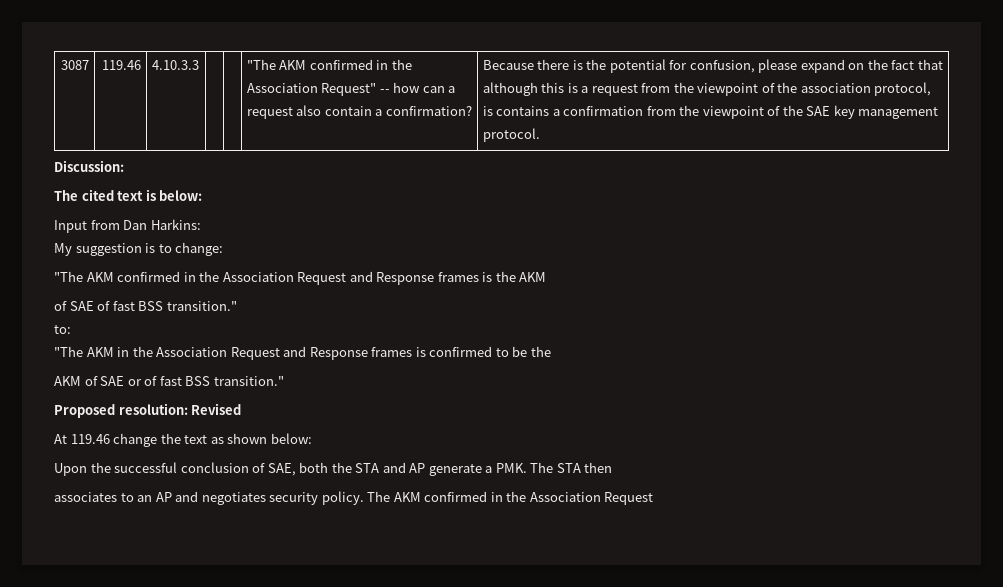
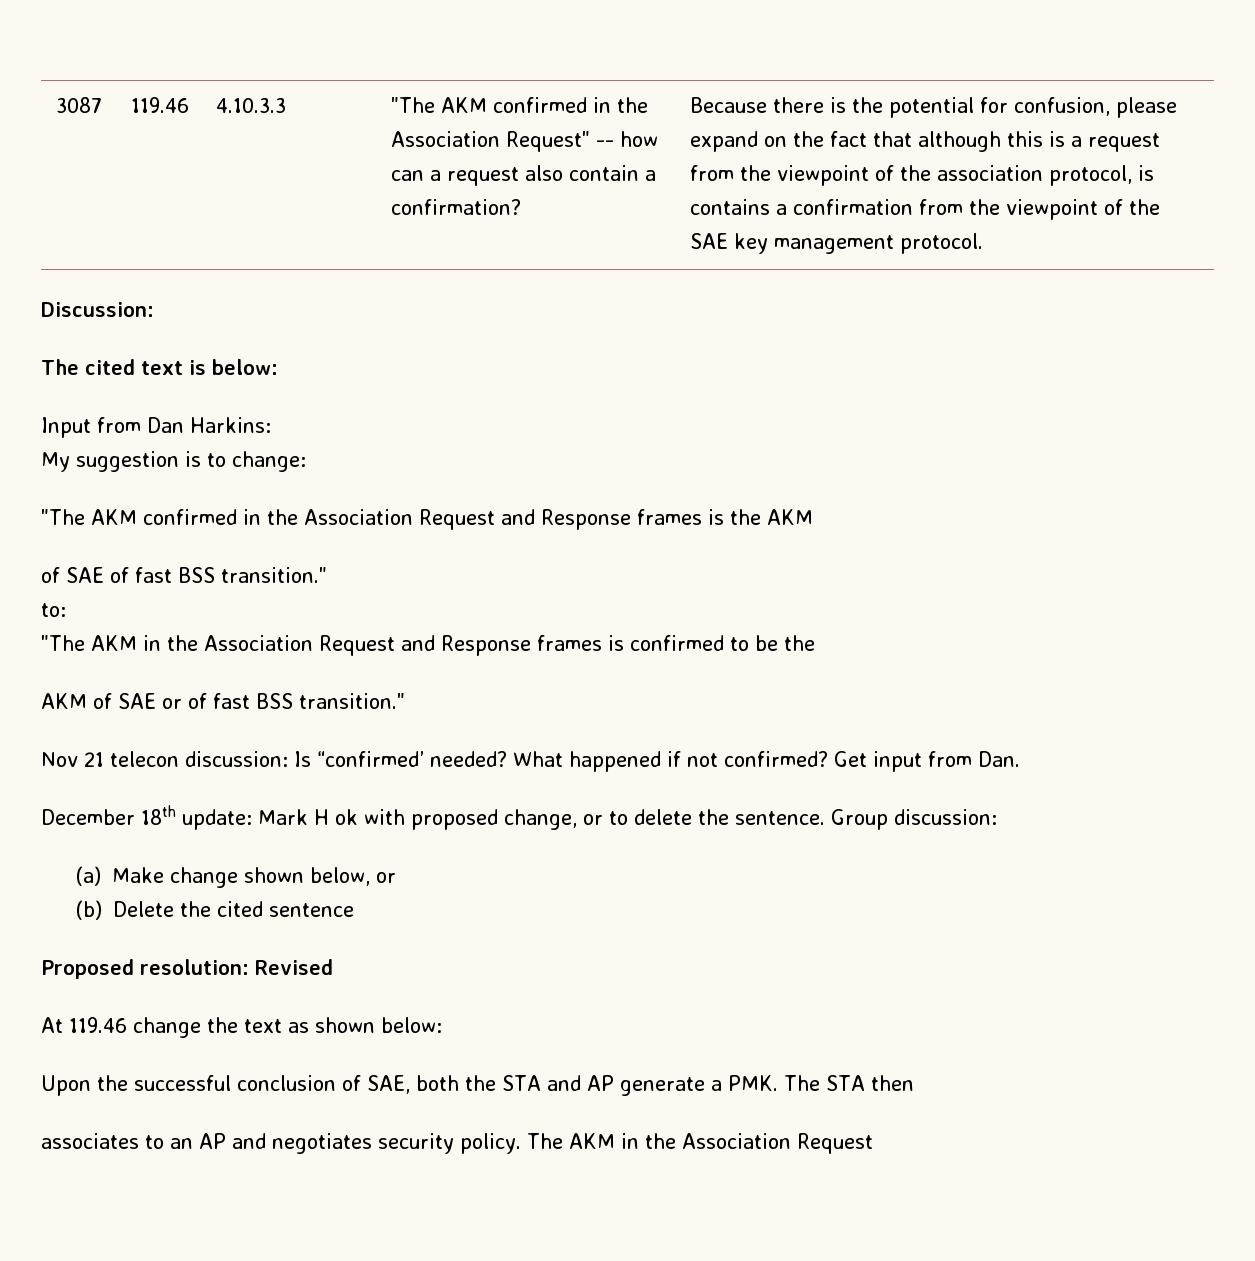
(284, 381) none -> [41,751,1020,772] [41,805,997,830] [75,866,397,888] [75,900,355,920] // Nov 21 telecon discussion: Is “confirmed’ needed? What happened if not confirmed? Get input from Dan. // December 18th update: Mark H ok with proposed change, or to delete the sentence. Group discussion: // (a) Make change shown below, or // (b) Delete the cited sentence
[424,491,488,502] confirmed -> (615, 1141) none

